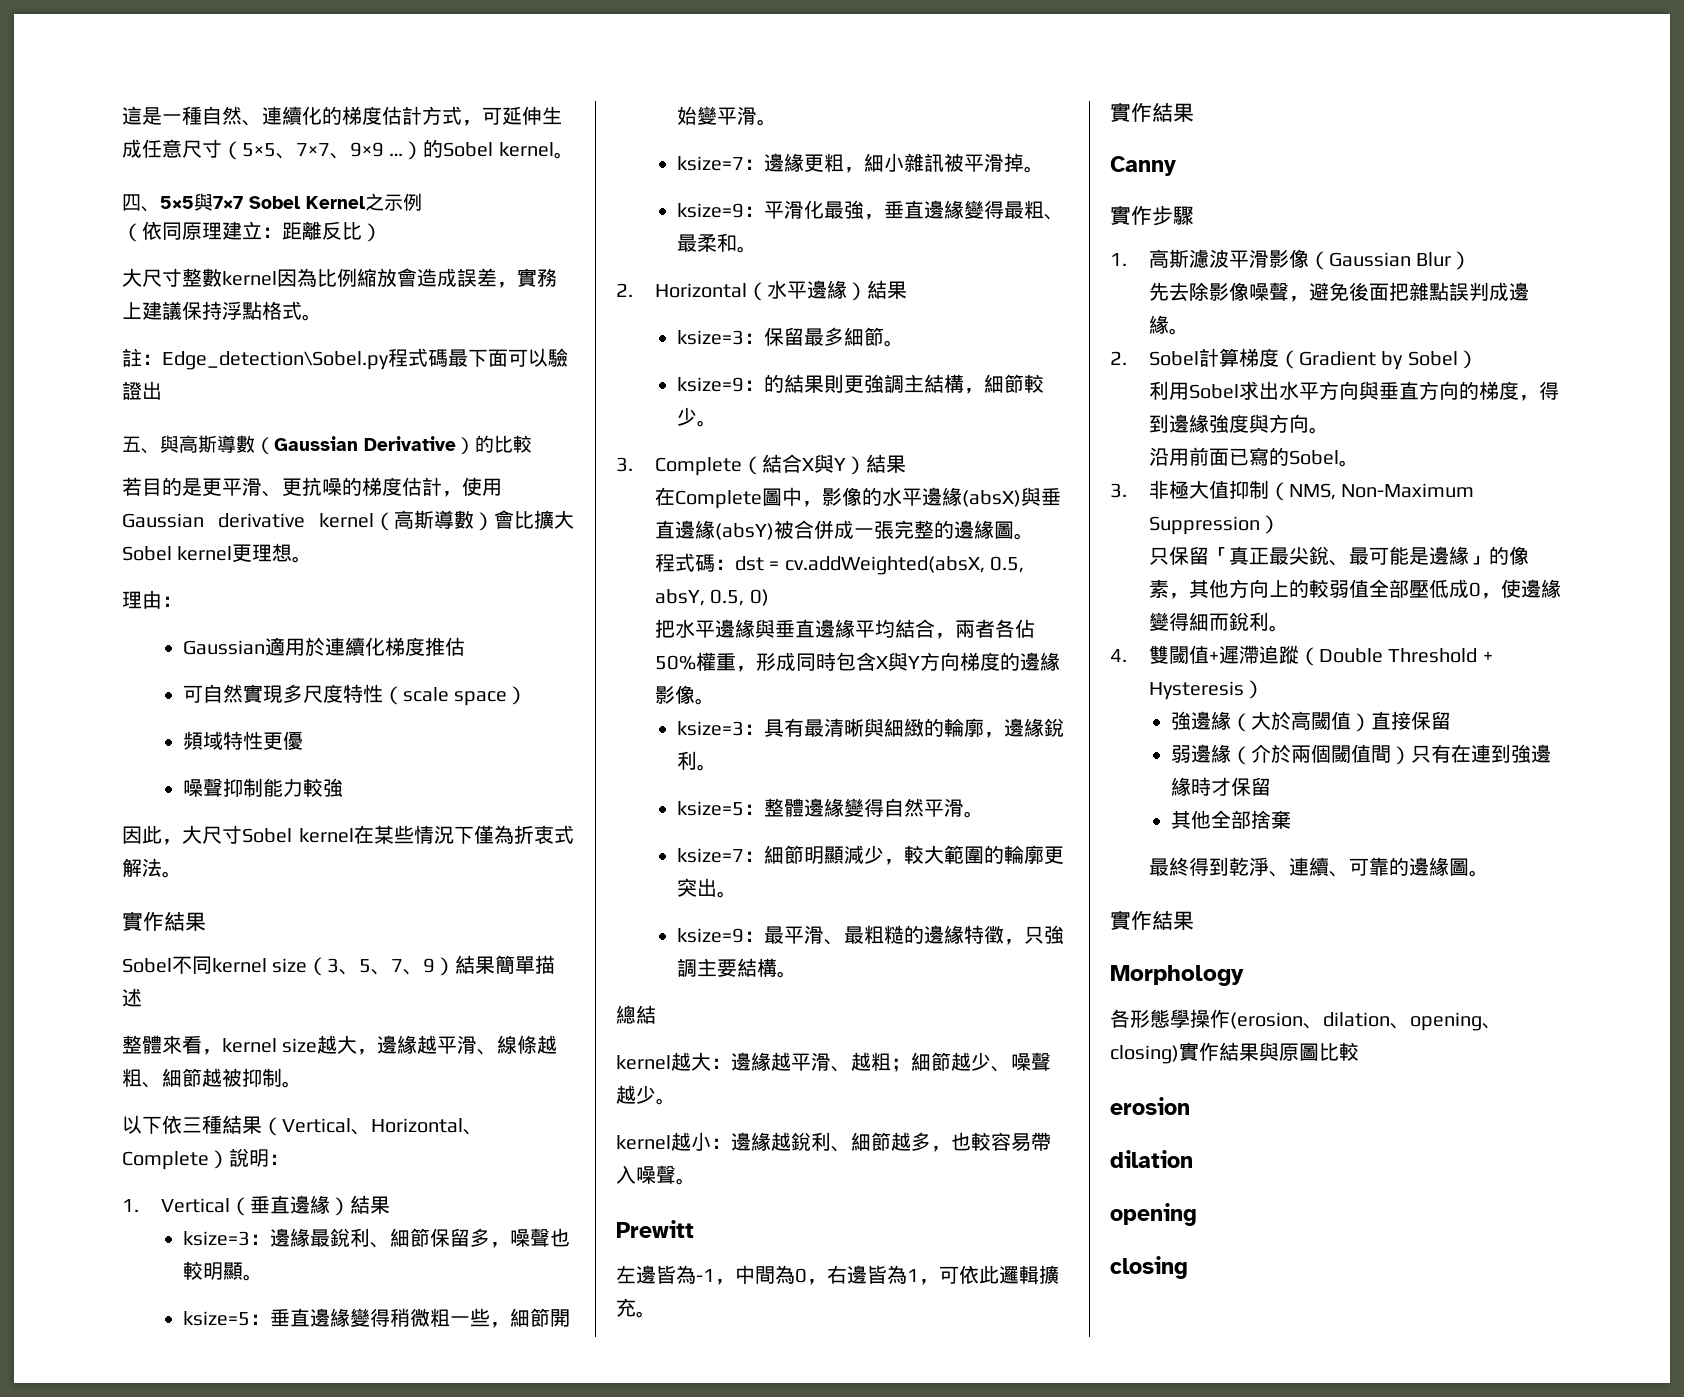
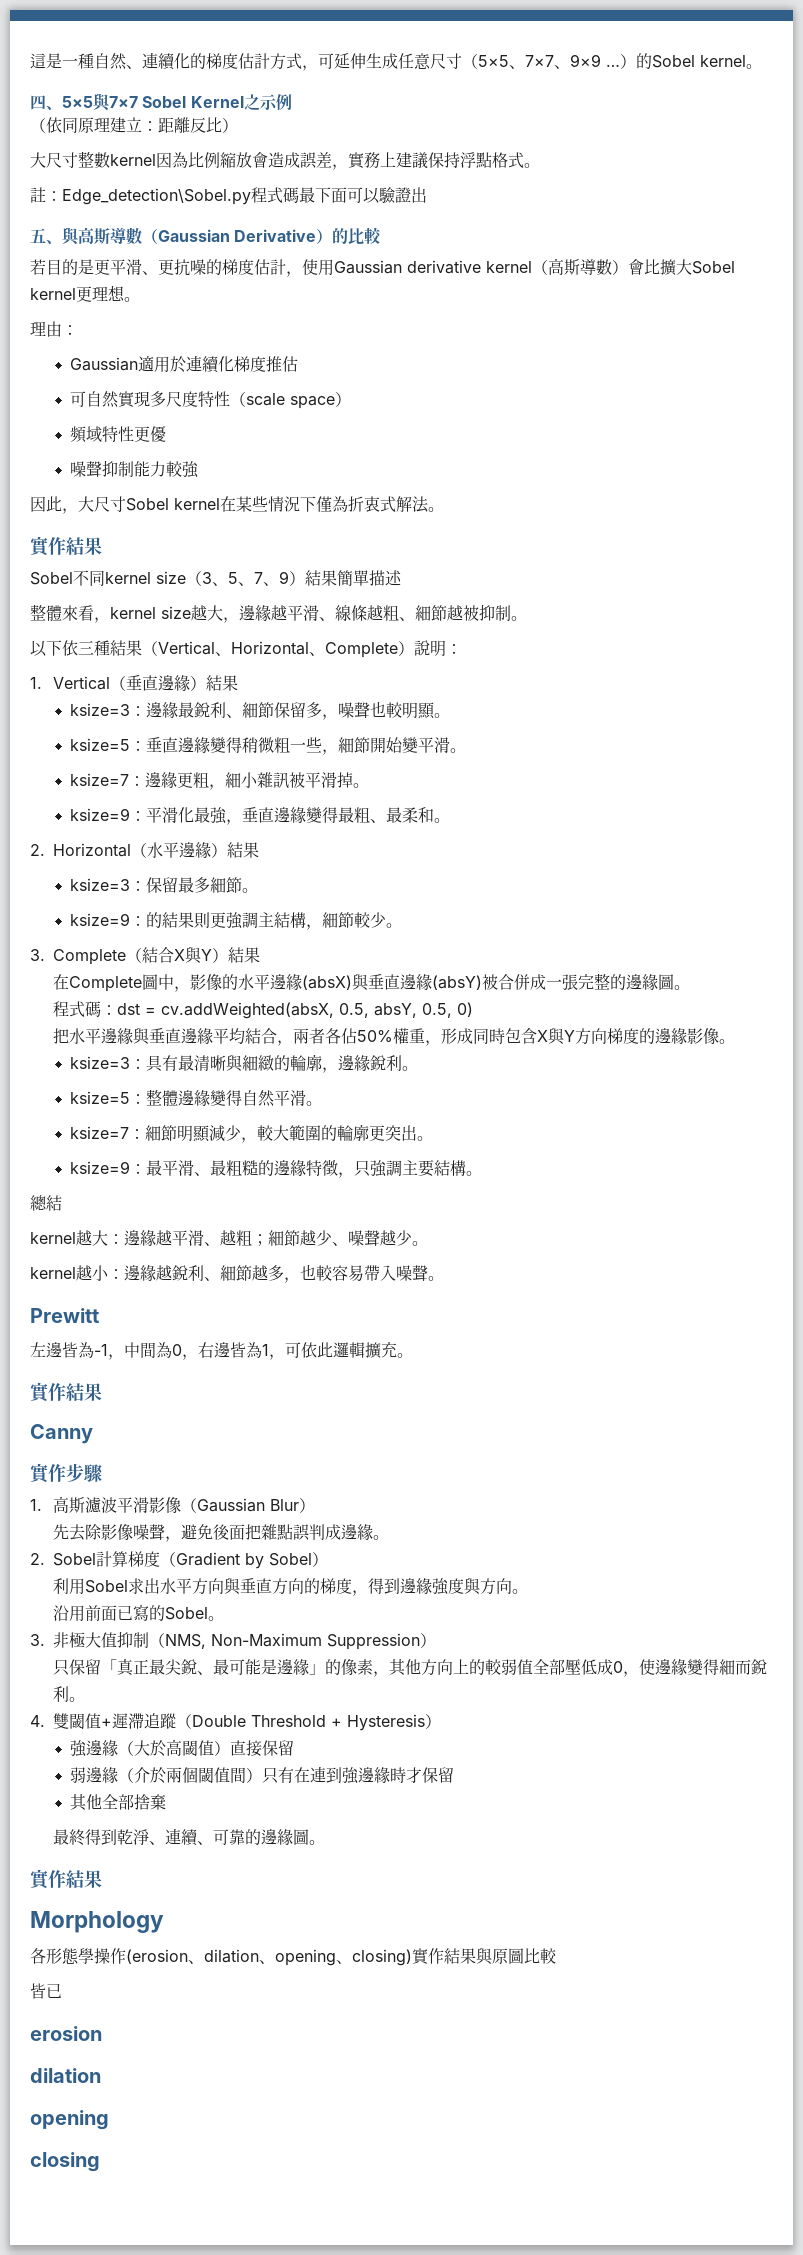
(1359, 1051) none -> [30,1983,62,1999] // 皆已

